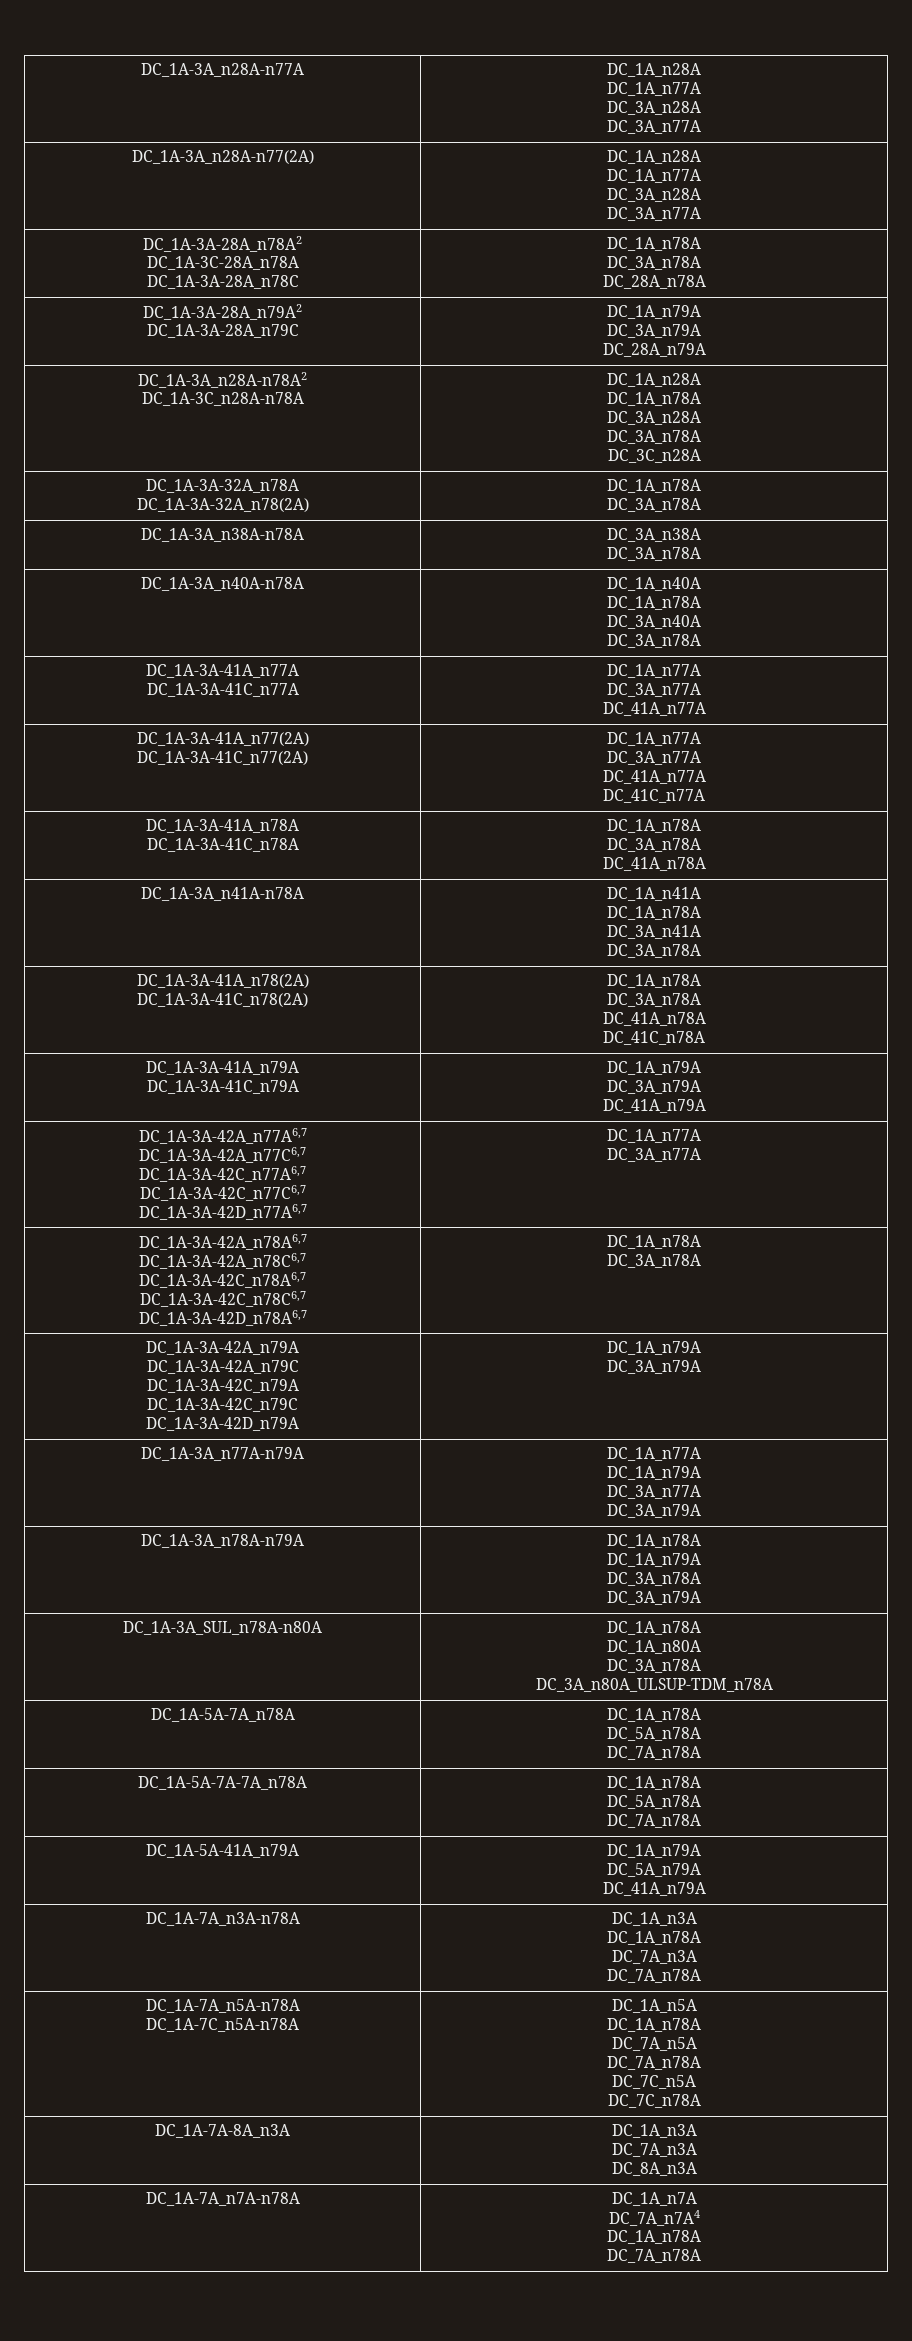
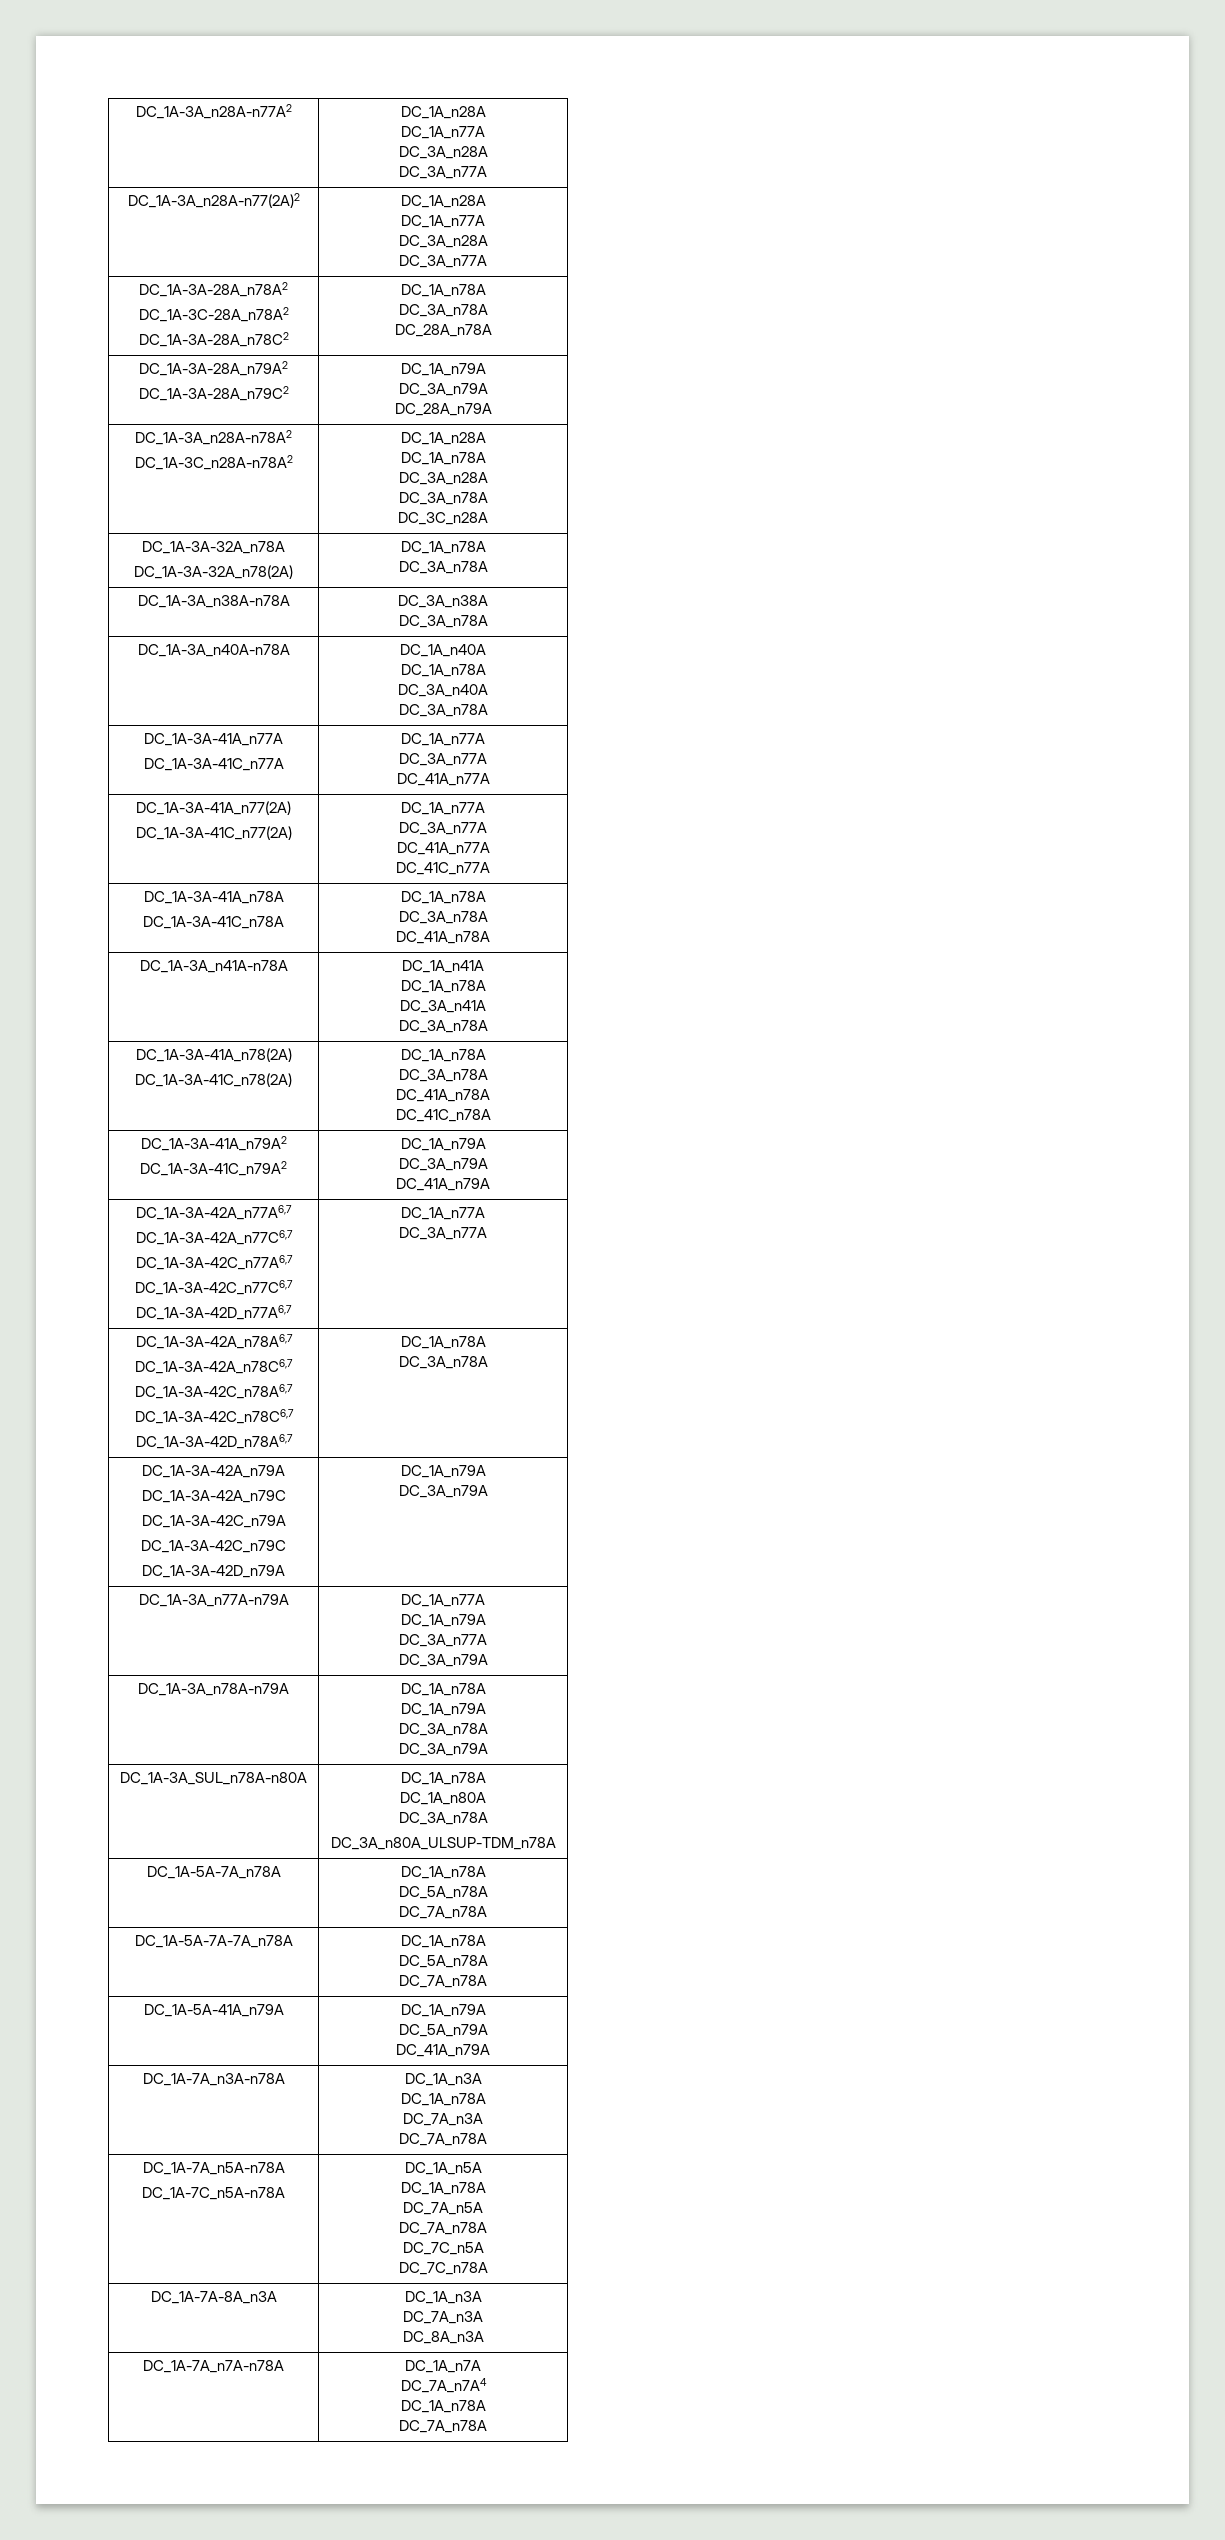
[141,63,304,77] [607,63,701,77] [607,82,701,96] [607,101,701,115] [607,120,701,134] [131,150,314,164] DC_1A-3A_n28A-n77A | DC_1A_n28A // DC_1A_n77A // DC_3A_n28A // DC_3A_n77A // DC_1A-3A_n28A-n77(2A) -> [135,104,292,119] [400,106,486,119] [401,126,485,139] [398,146,488,159] [399,166,487,179] [127,193,300,208] DC_1A-3A_n28A-n77A2 | DC_1A_n28A // DC_1A_n77A // DC_3A_n28A // DC_3A_n77A // DC_1A-3A_n28A-n77(2A)2
[146,256,299,270] [146,275,299,289] DC_1A-3C-28A_n78A // DC_1A-3A-28A_n78C -> [138,307,289,322] [138,332,289,347] DC_1A-3C-28A_n78A2 // DC_1A-3A-28A_n78C2
[146,324,299,338] DC_1A-3A-28A_n79C -> [138,386,289,401] DC_1A-3A-28A_n79C2
[141,392,304,406] DC_1A-3C_n28A-n78A -> [134,455,293,470] DC_1A-3C_n28A-n78A2
[146,1061,299,1075] [146,1080,299,1094] DC_1A-3A-41A_n79A // DC_1A-3A-41C_n79A -> [140,1136,287,1151] [140,1161,287,1176] DC_1A-3A-41A_n79A2 // DC_1A-3A-41C_n79A2

